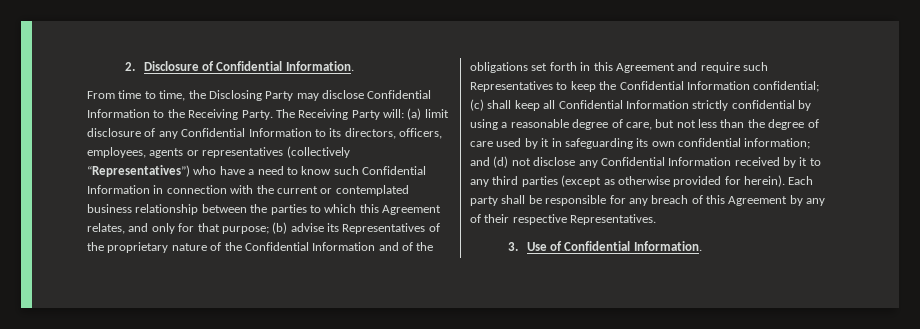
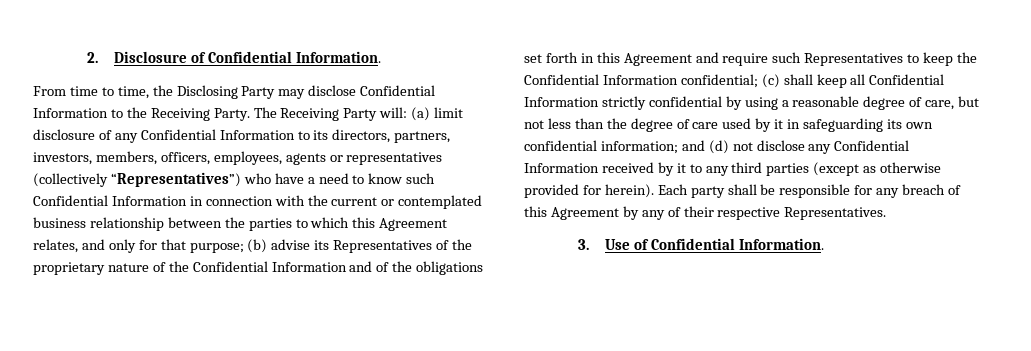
(396, 133) none -> [394,131,451,143] [33,151,157,165] partners, investors, members,

